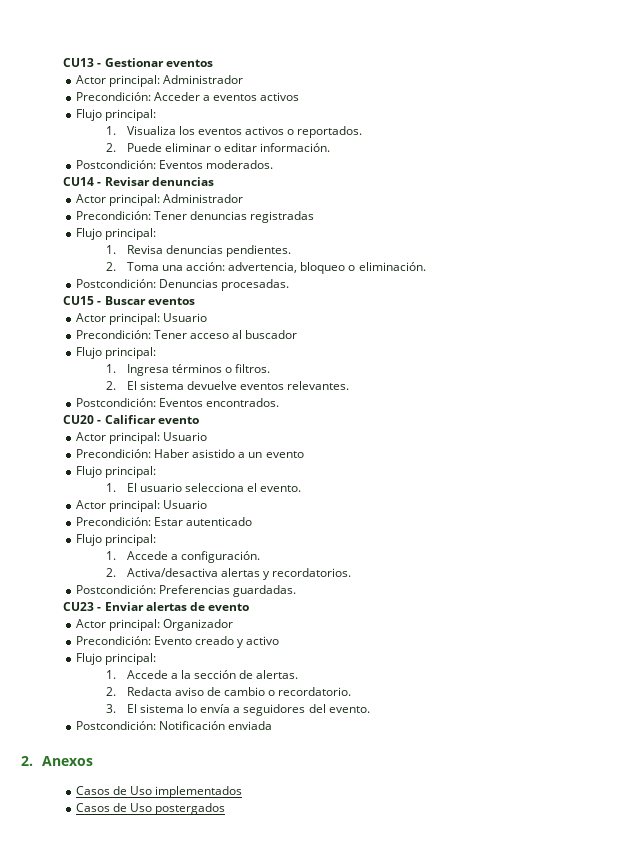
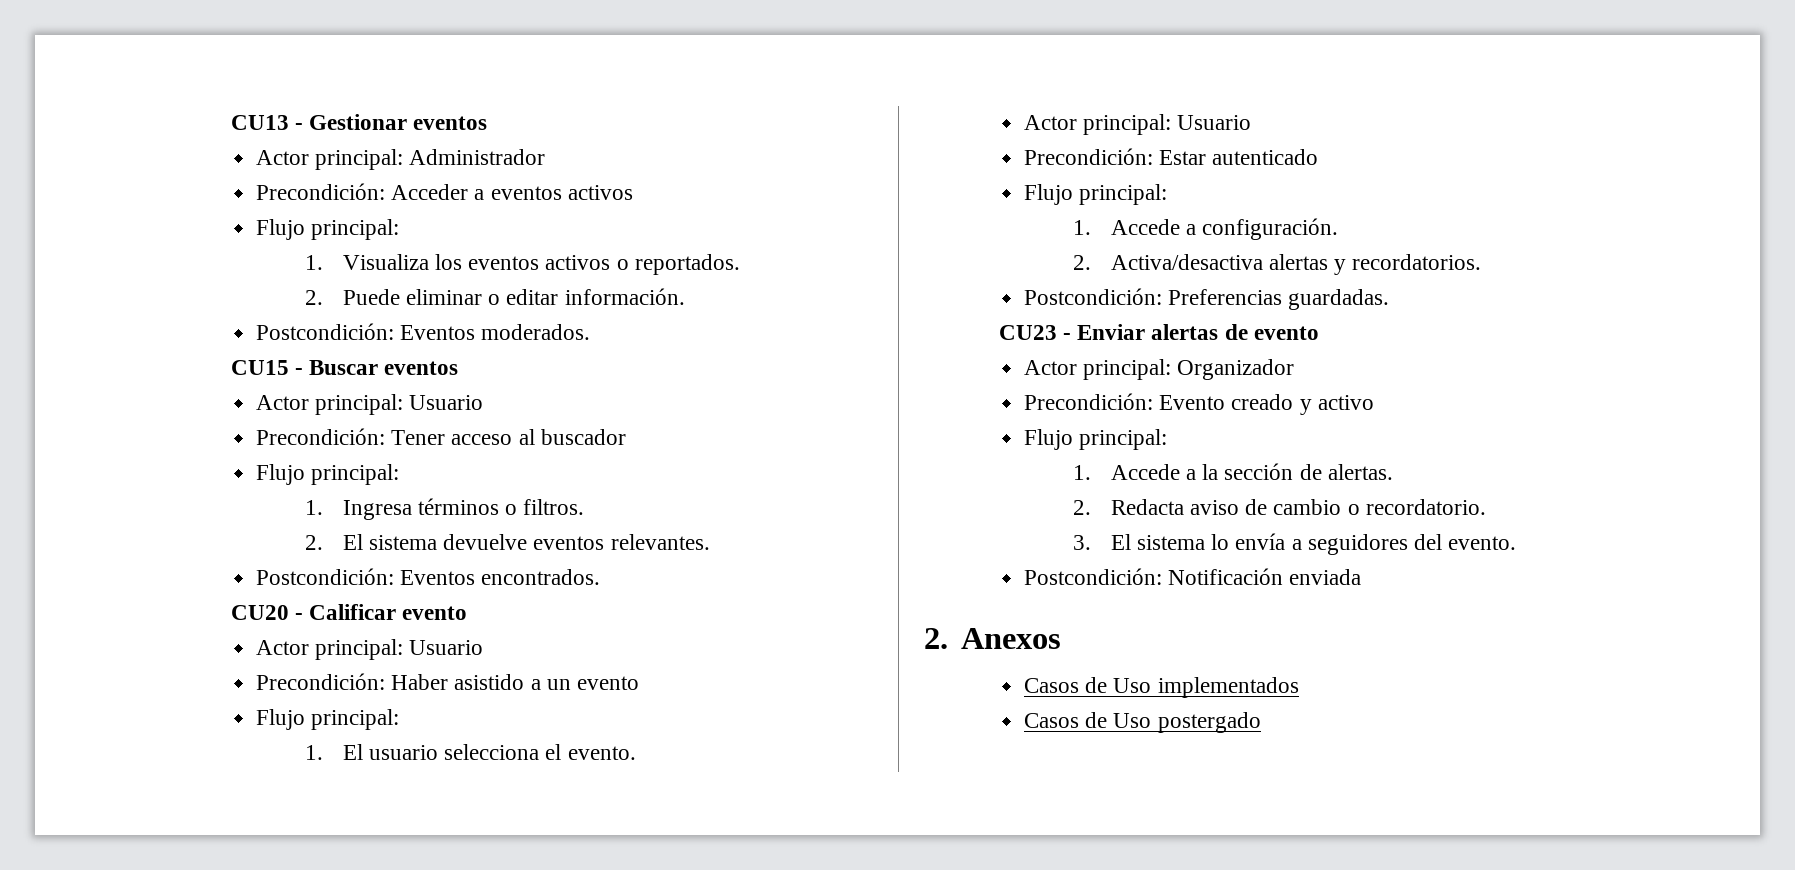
[63,177,214,186] [75,194,244,206] [75,211,315,223] [75,228,157,240] [105,245,292,257] [105,262,426,274] [75,279,290,291] // CU14 - Revisar denuncias // Actor principal: Administrador // Precondición: Tener denuncias registradas // Flujo principal: // 1. Revisa denuncias pendientes. // 2. Toma una acción: advertencia, bloqueo o eliminación. // Postcondición: Denuncias procesadas. -> (591, 332) none
[155,803,226,815] postergados -> [1157,712,1261,733] postergado

